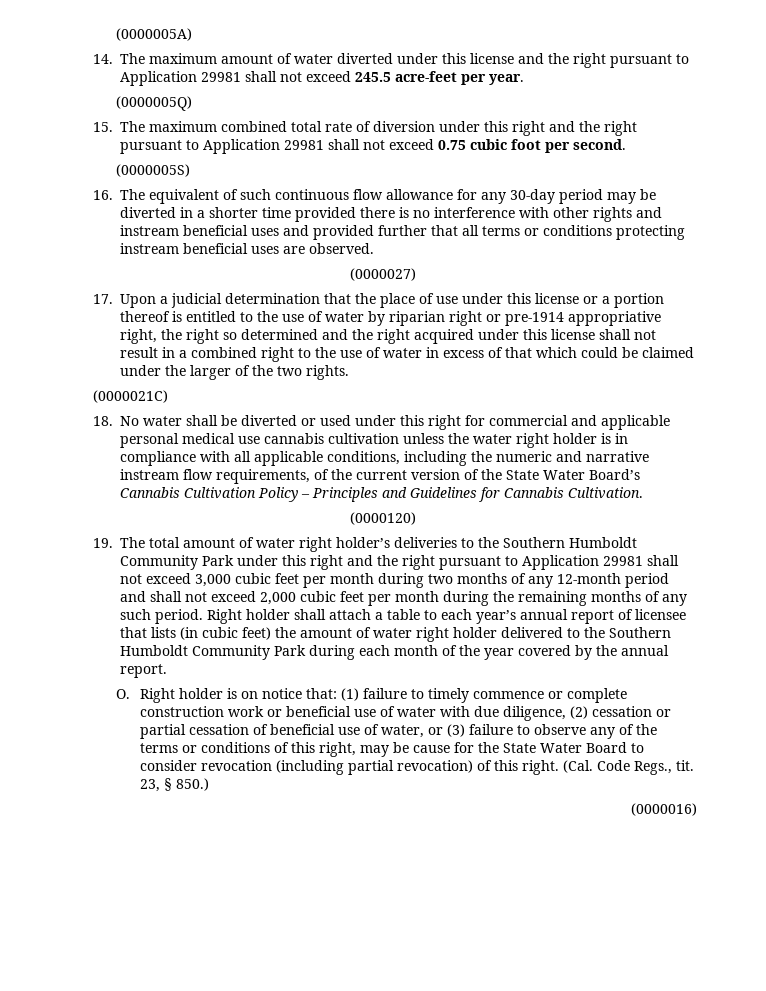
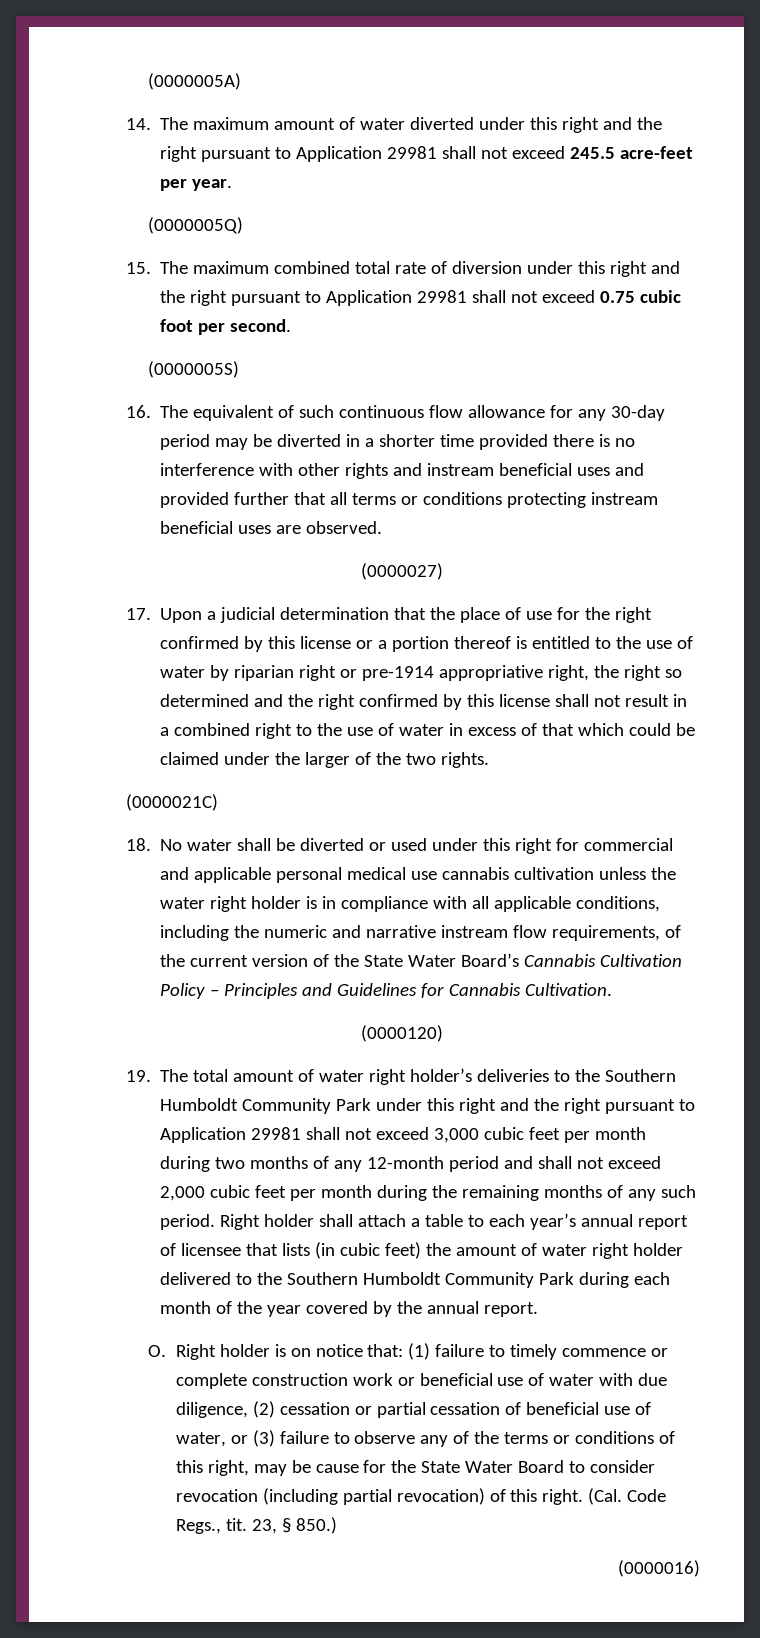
[469,53,514,64] license -> [562,117,600,133] right
[461,293,503,304] under -> [557,607,653,623] [160,636,264,652] for the right confirmed by
[413,329,519,344] acquired under -> [359,694,463,710] confirmed by

